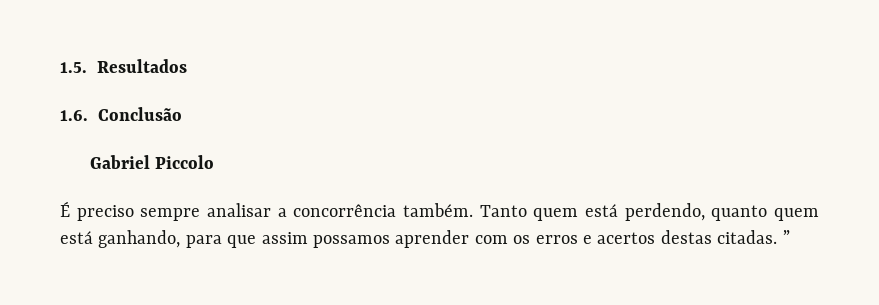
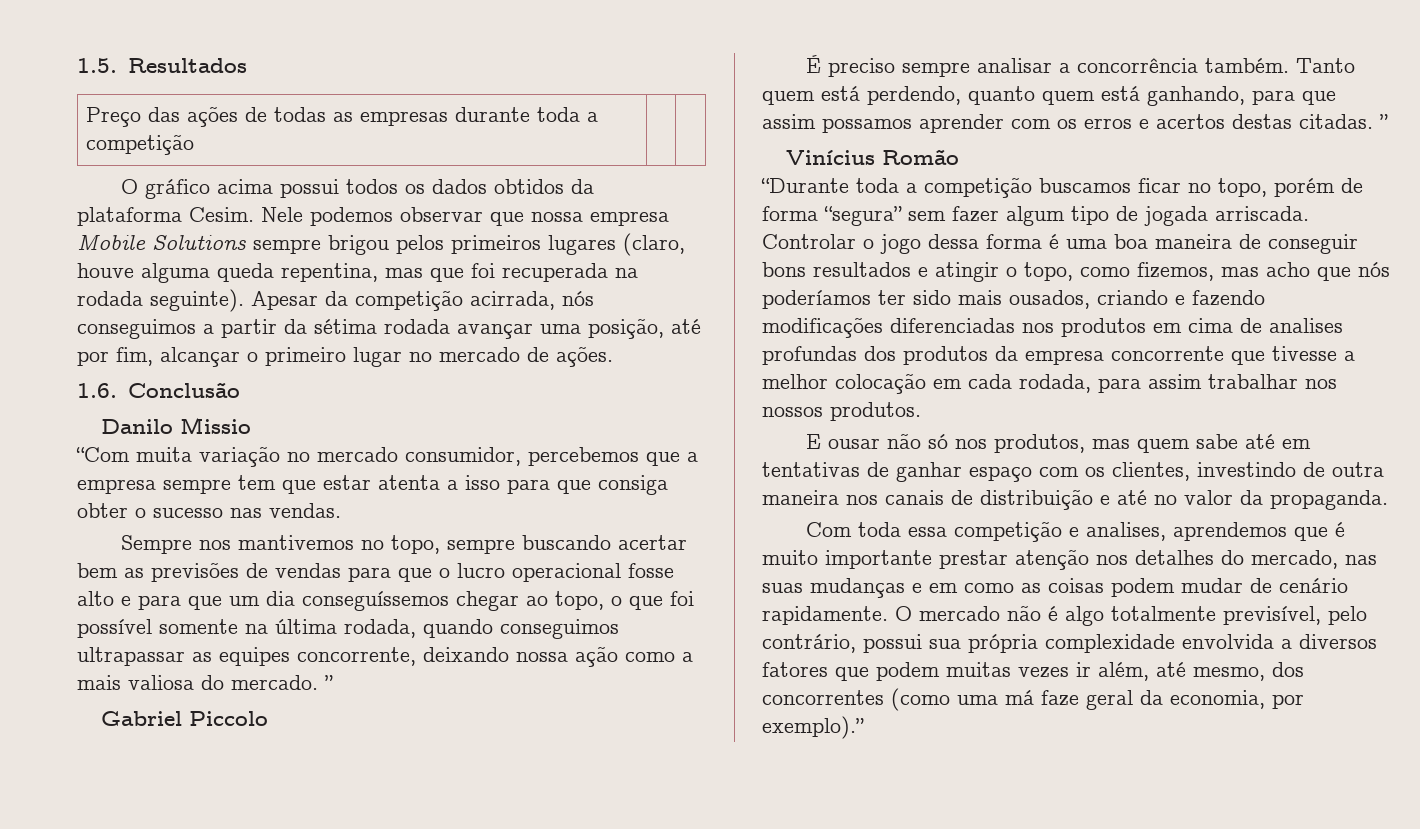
[60,107,182,121] // 1.6. Conclusão -> [86,106,599,127] [86,134,195,155] [121,179,595,199] [77,207,669,226] [77,233,685,256] [77,263,638,283] [77,289,594,312] [77,318,701,339] [77,346,613,367] [77,382,240,398] [100,417,251,434] [76,446,698,467] [77,475,668,495] [77,503,341,518] [121,535,688,554] [77,562,674,582] [77,591,694,611] [77,619,619,639] [77,646,693,667] [77,675,333,690] // Preço das ações de todas as empresas durante toda a competição | | // O gráfico acima possui todos os dados obtidos da plataforma Cesim. Nele podemos observar que nossa empresa Mobile Solutions sempre brigou pelos primeiros lugares (claro, houve alguma queda repentina, mas que foi recuperada na rodada seguinte). Apesar da competição acirrada, nós conseguimos a partir da sétima rodada avançar uma posição, até por fim, alcançar o primeiro lugar no mercado de ações. // 1.6. Conclusão // Danilo Missio // “Com muita variação no mercado consumidor, percebemos que a empresa sempre tem que estar atenta a isso para que consiga obter o sucesso nas vendas. // Sempre nos mantivemos no topo, sempre buscando acertar bem as previsões de vendas para que o lucro operacional fosse alto e para que um dia conseguíssemos chegar ao topo, o que foi possível somente na última rodada, quando conseguimos ultrapassar as equipes concorrente, deixando nossa ação como a mais valiosa do mercado. ”
(790, 237) none -> [785,149,959,165] [761,177,1363,198] [762,206,1309,226] [762,234,1358,254] [762,262,1390,282] [762,290,1265,309] [762,317,1343,338] [762,346,1355,365] [762,373,1337,394] [762,402,921,421] [806,433,1312,453] [762,462,1384,482] [762,489,1388,510] [806,521,1346,542] [762,549,1377,570] [762,578,1348,598] [762,605,1367,626] [762,634,1377,653] [762,662,1304,681] [762,688,1304,711] [762,716,864,739] // Vinícius Romão // “Durante toda a competição buscamos ficar no topo, porém de forma “segura” sem fazer algum tipo de jogada arriscada. Controlar o jogo dessa forma é uma boa maneira de conseguir bons resultados e atingir o topo, como fizemos, mas acho que nós poderíamos ter sido mais ousados, criando e fazendo modificações diferenciadas nos produtos em cima de analises profundas dos produtos da empresa concorrente que tivesse a melhor colocação em cada rodada, para assim trabalhar nos nossos produtos. // E ousar não só nos produtos, mas quem sabe até em tentativas de ganhar espaço com os clientes, investindo de outra maneira nos canais de distribuição e até no valor da propaganda. // Com toda essa competição e analises, aprendemos que é muito importante prestar atenção nos detalhes do mercado, nas suas mudanças e em como as coisas podem mudar de cenário rapidamente. O mercado não é algo totalmente previsível, pelo contrário, possui sua própria complexidade envolvida a diversos fatores que podem muitas vezes ir além, até mesmo, dos concorrentes (como uma má faze geral da economia, por exemplo).”

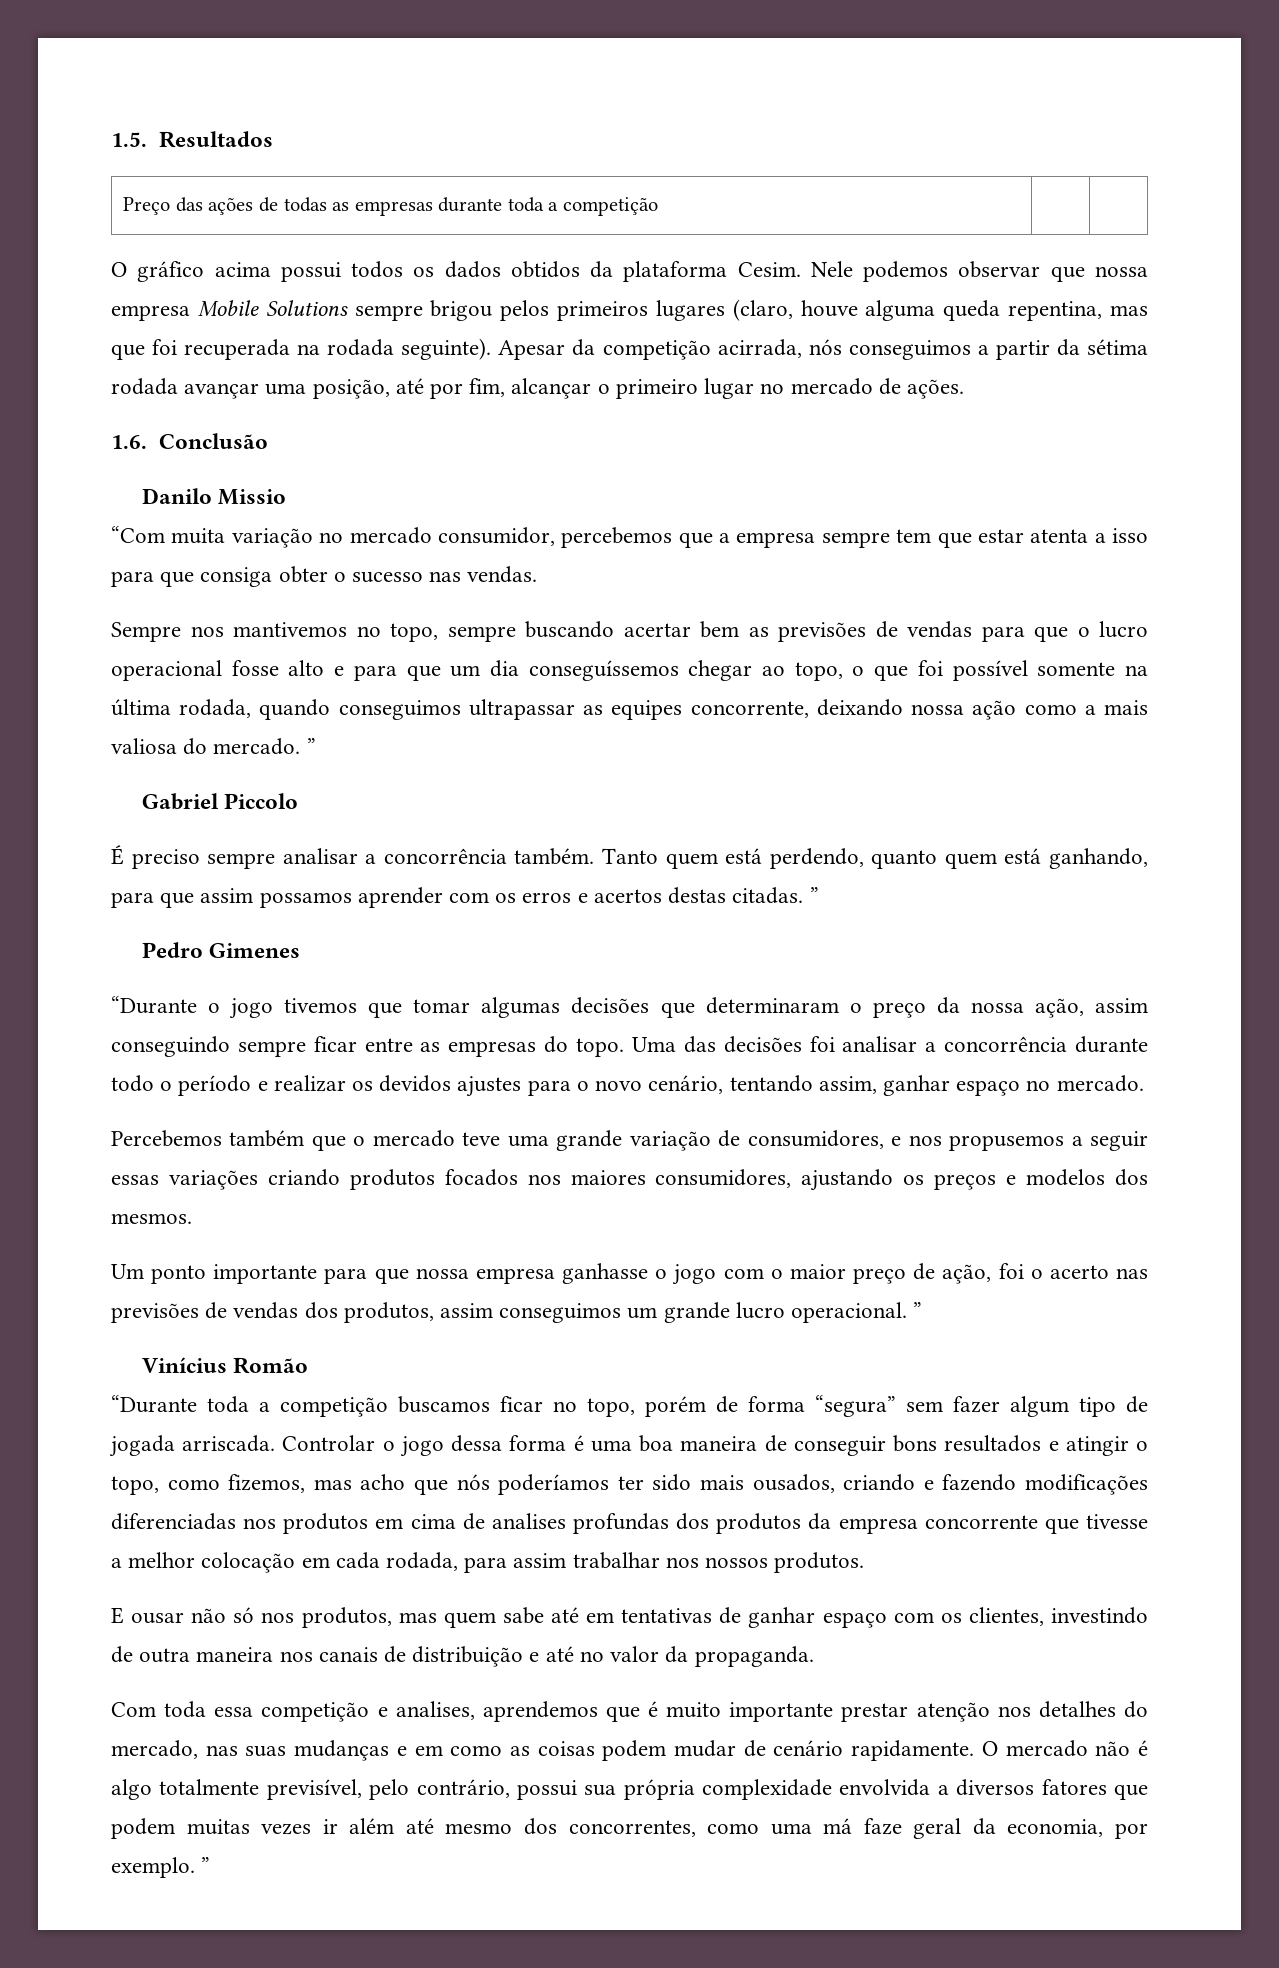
(1388, 121) none -> [141,942,300,958] [111,996,1148,1019] [111,1036,1148,1057] [111,1075,1144,1097] [111,1130,1148,1151] [111,1169,1148,1191] [111,1213,192,1224] [111,1263,1148,1285] [111,1302,923,1323] // Pedro Gimenes // “Durante o jogo tivemos que tomar algumas decisões que determinaram o preço da nossa ação, assim conseguindo sempre ficar entre as empresas do topo. Uma das decisões foi analisar a concorrência durante todo o período e realizar os devidos ajustes para o novo cenário, tentando assim, ganhar espaço no mercado. // Percebemos também que o mercado teve uma grande variação de consumidores, e nos propusemos a seguir essas variações criando produtos focados nos maiores consumidores, ajustando os preços e modelos dos mesmos. // Um ponto importante para que nossa empresa ganhasse o jogo com o maior preço de ação, foi o acerto nas previsões de vendas dos produtos, assim conseguimos um grande lucro operacional. ”
[1098,662,1304,681] [762,688,950,711] além, até mesmo, dos concorrentes (como -> [349,1818,760,1837] além até mesmo dos concorrentes, como
[762,716,864,739] exemplo).” -> [111,1857,211,1878] exemplo. ”

